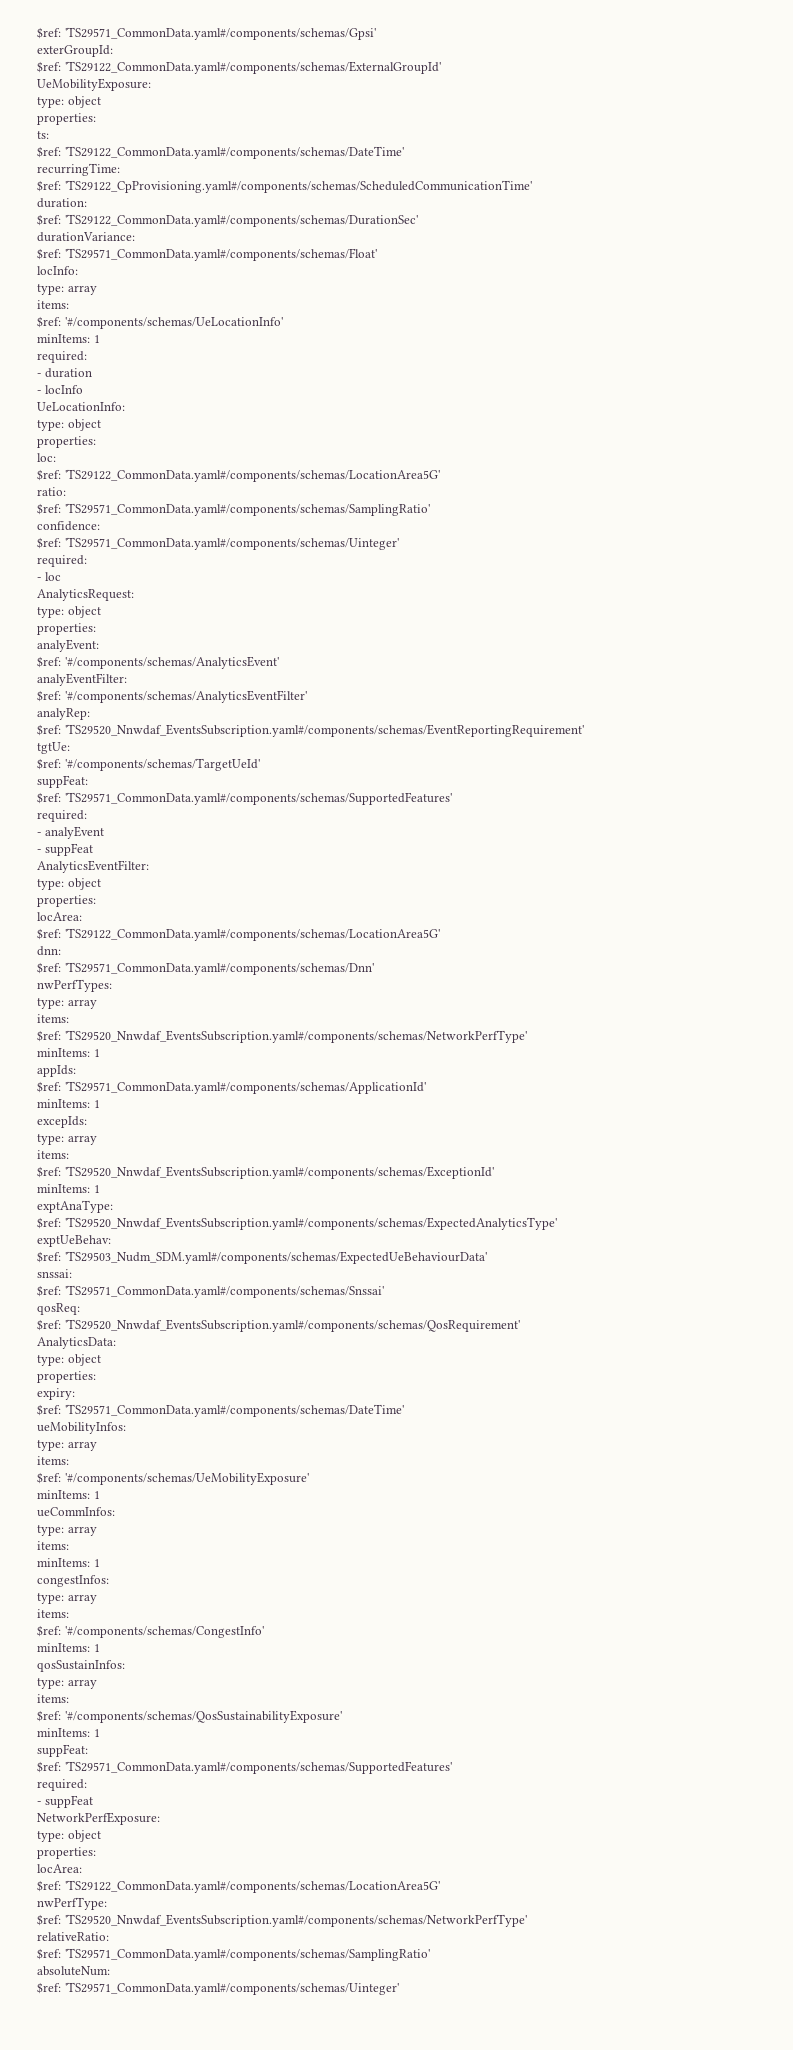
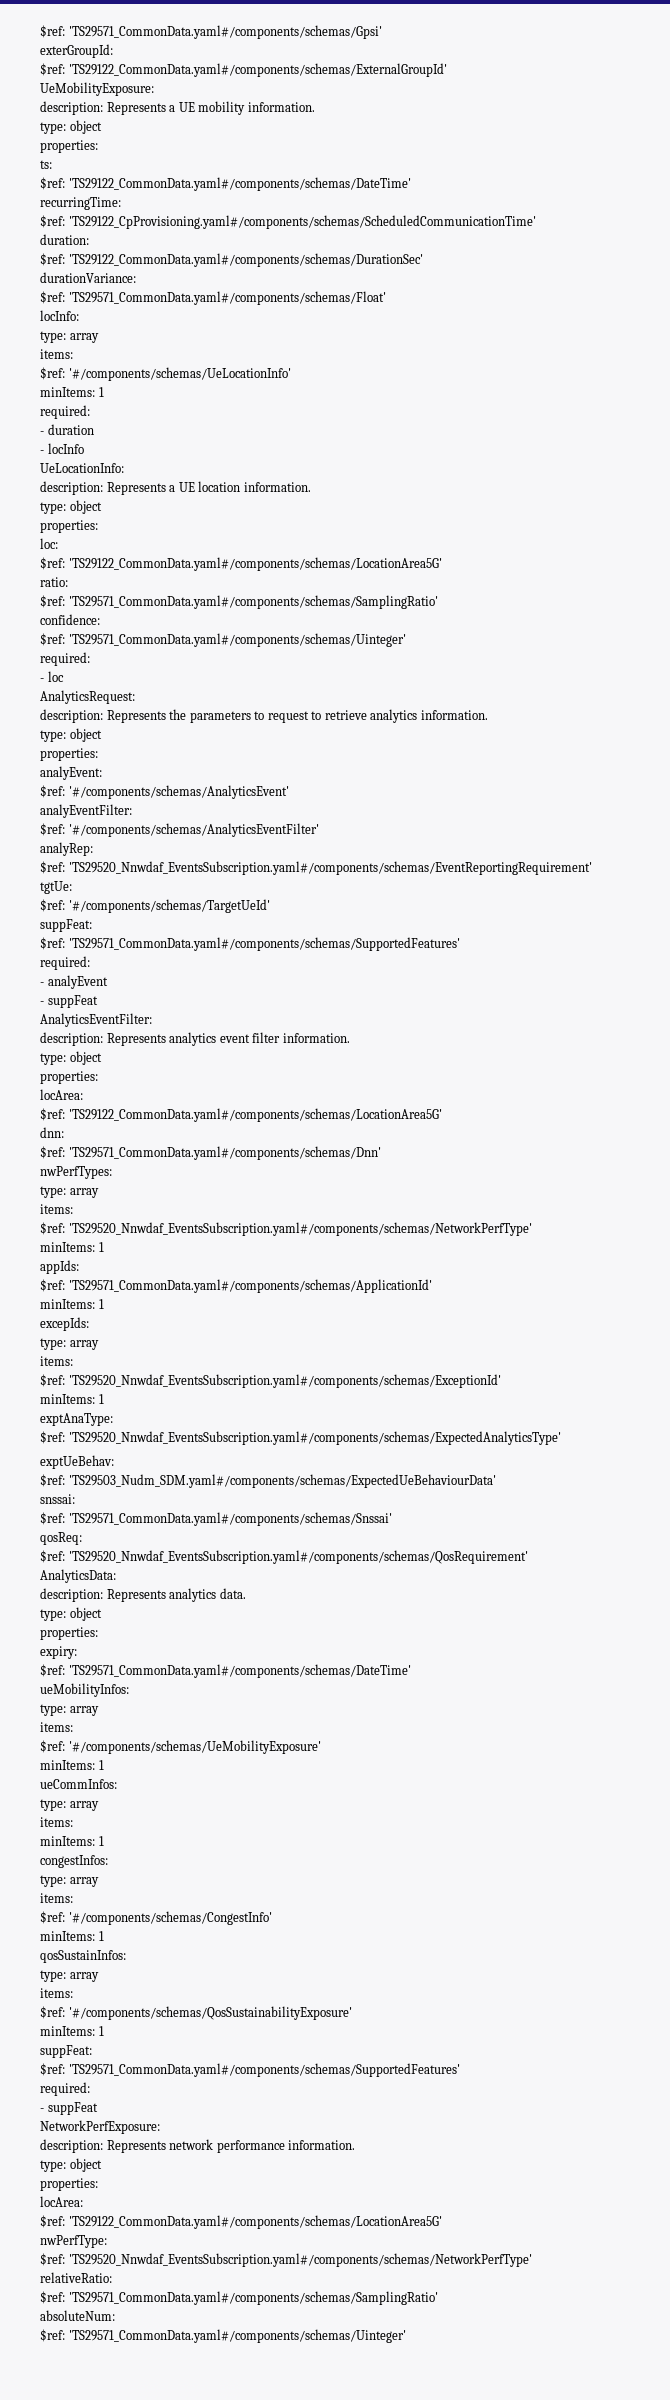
(151, 84) none -> [40,101,315,115] // description: Represents a UE mobility information.
(125, 406) none -> [40,481,311,495] // description: Represents a UE location information.
(134, 595) none -> [40,709,488,723] // description: Represents the parameters to request to retrieve analytics information.
(149, 866) none -> [40,1032,350,1046] // description: Represents analytics event filter information.
(116, 1343) none -> [40,1588,246,1602] // description: Represents analytics data.
(160, 1818) none -> [40,2139,356,2153] // description: Represents network performance information.

